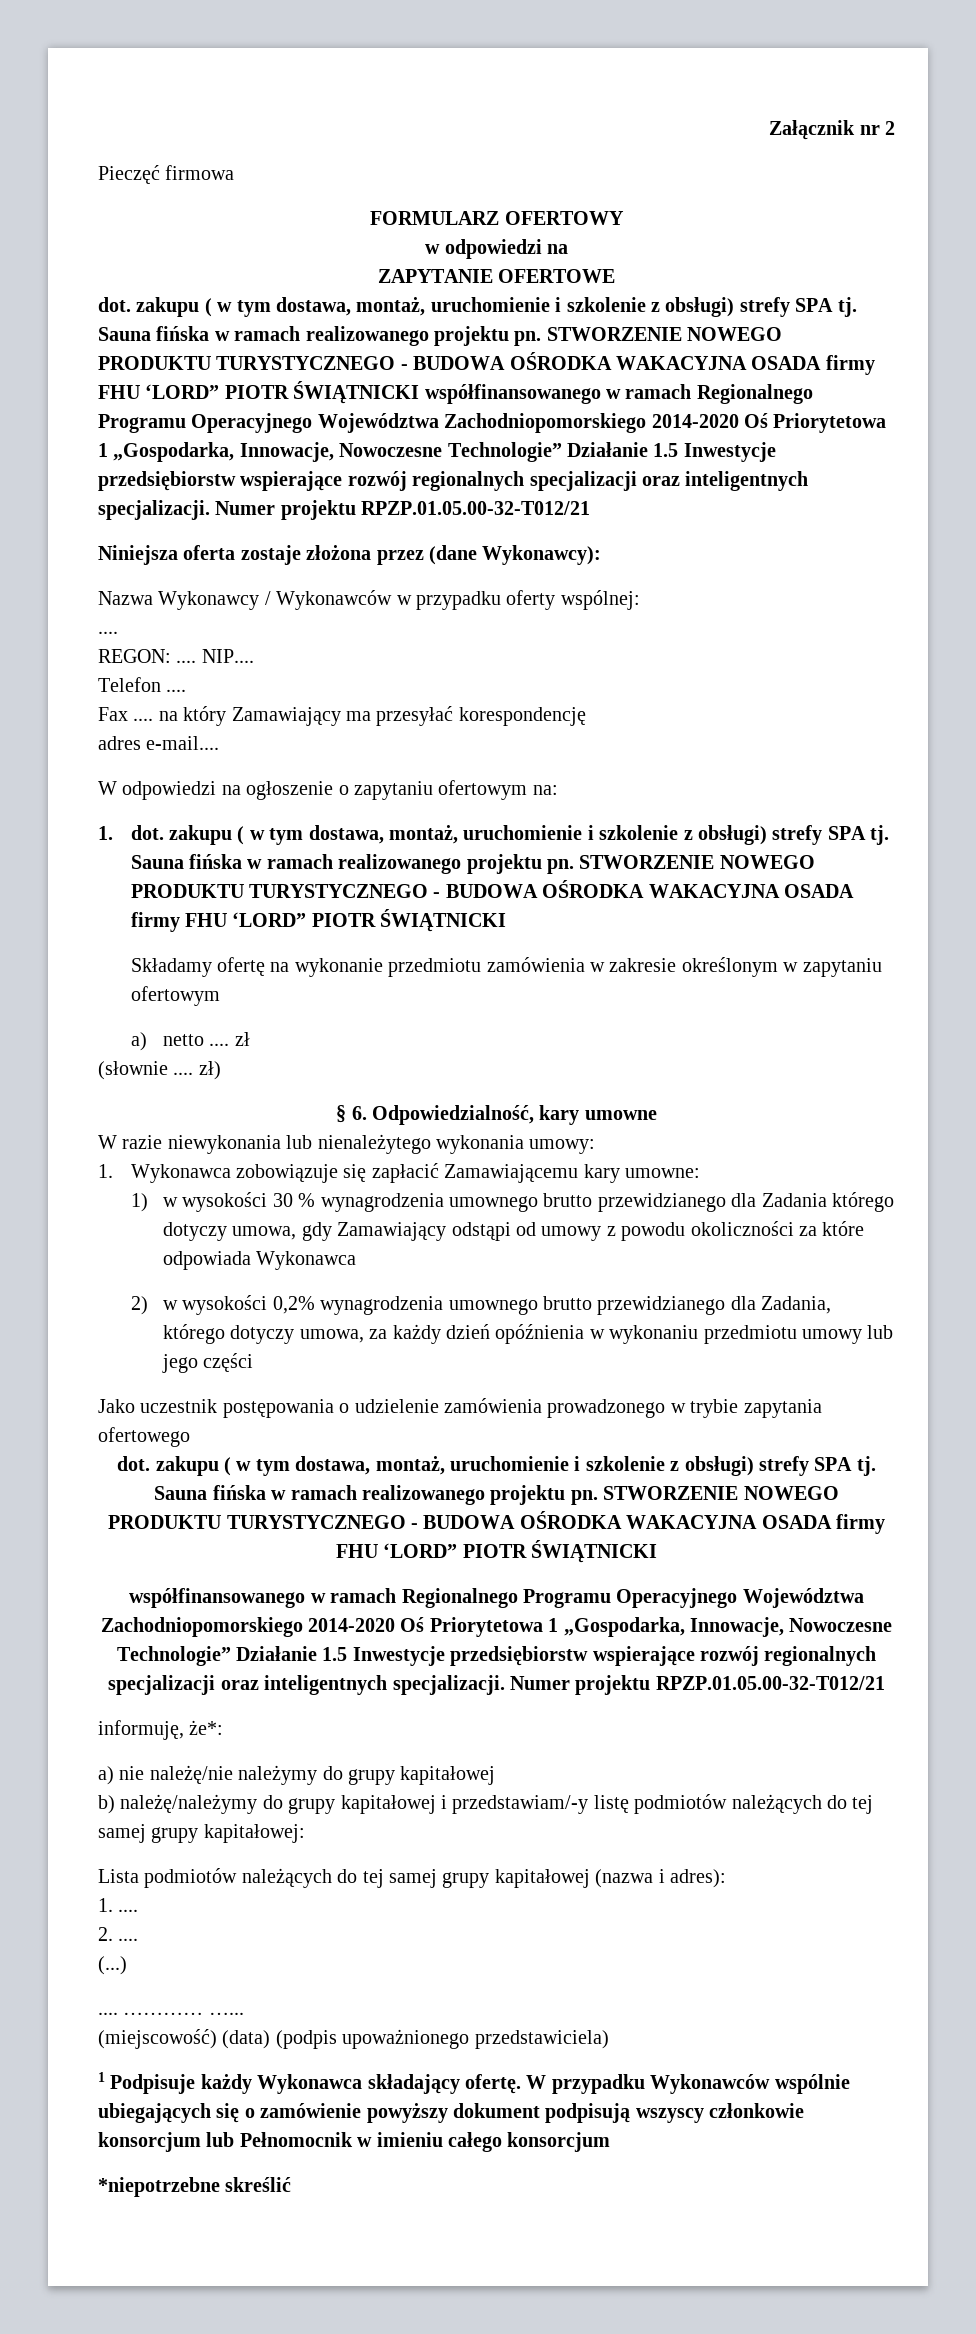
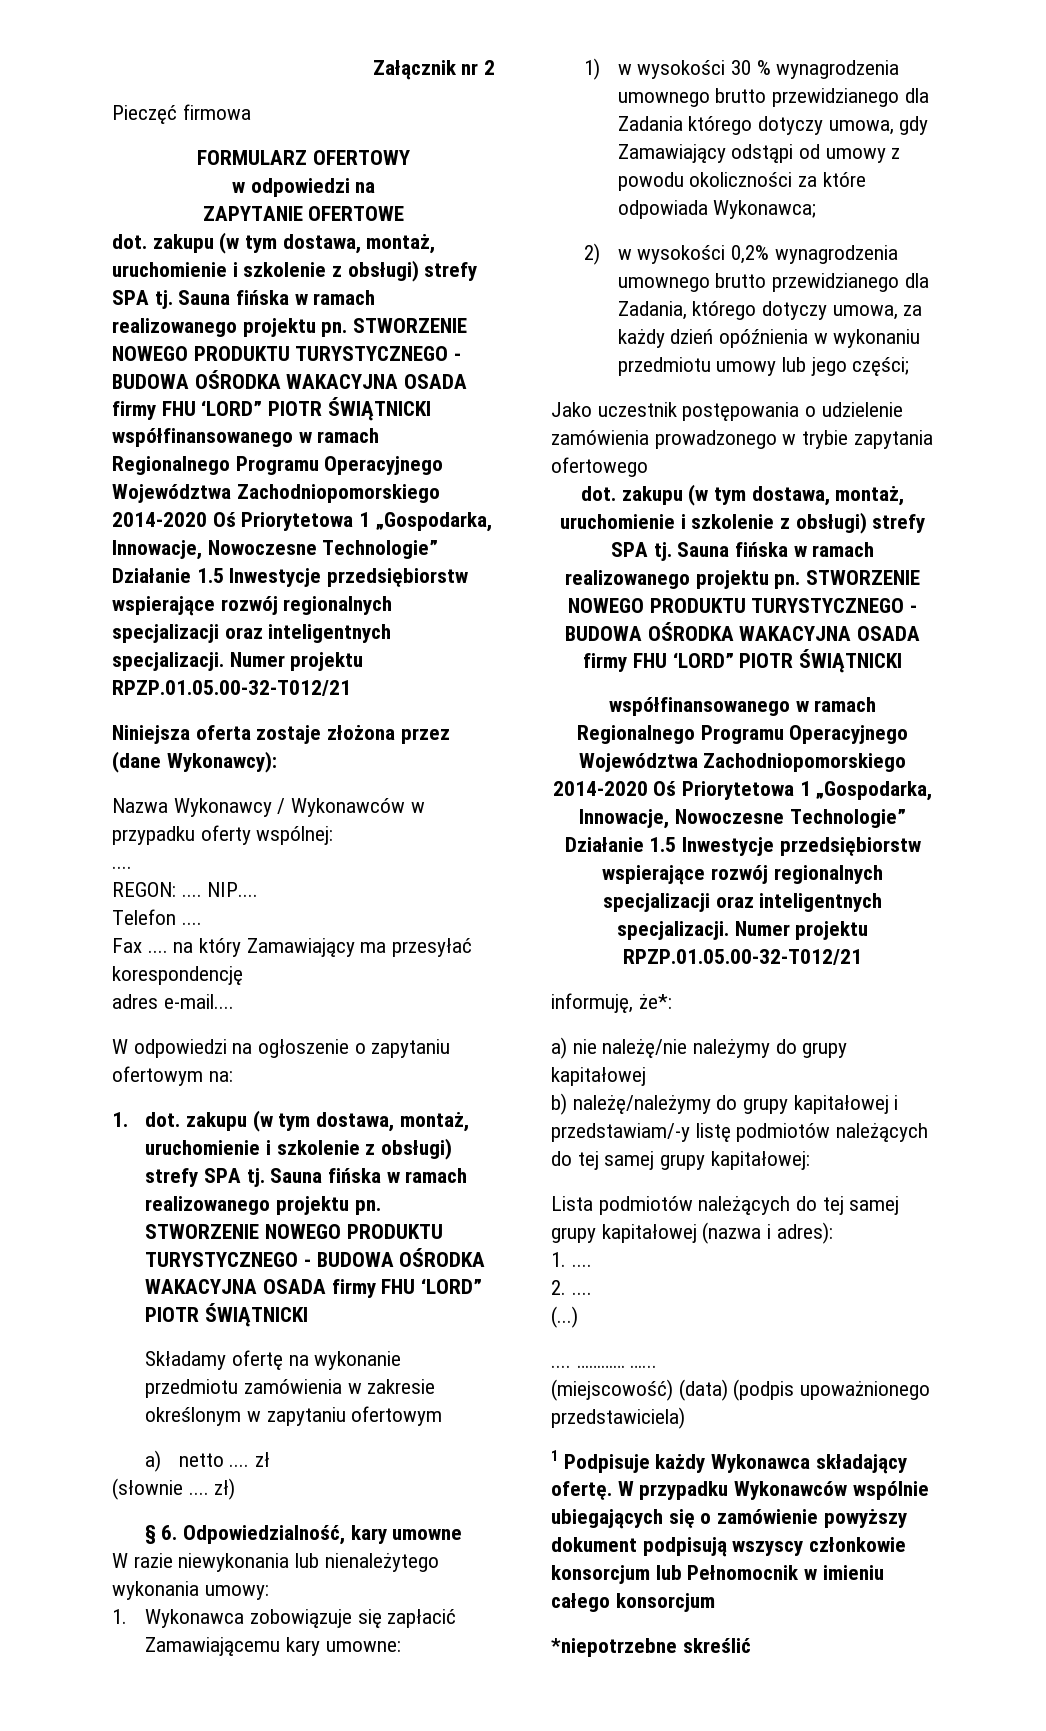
[204,298,233,317] ( w -> [219,232,240,254] (w
[237,826,265,845] ( w -> [252,1110,273,1132] (w
[256,1251,357,1270] Wykonawca -> [713,200,817,219] Wykonawca;
[203,1353,254,1372] części -> [852,357,910,376] części;
[224,1457,252,1476] ( w -> [688,484,709,506] (w

